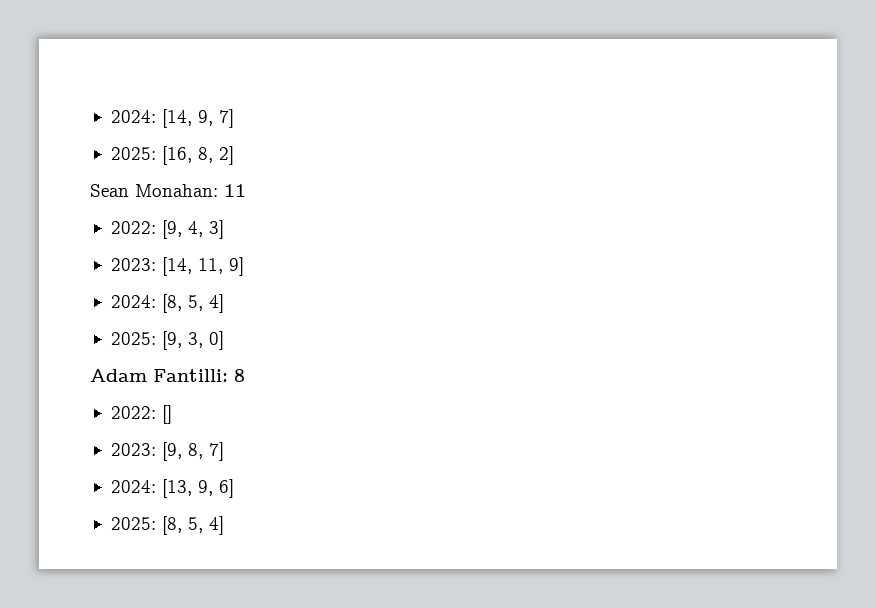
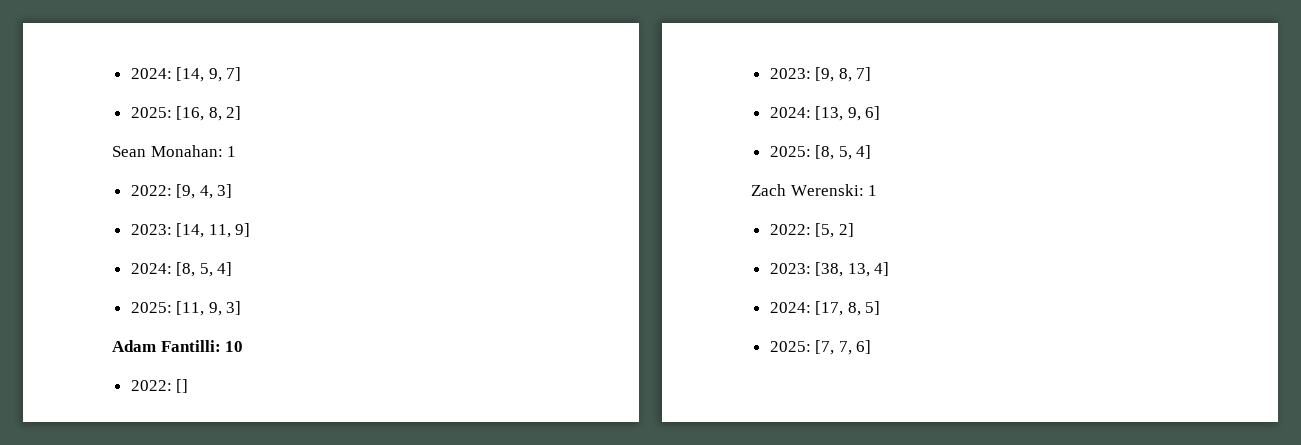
[224,184,246,197] 11 -> [227,146,237,157] 1
[161,331,224,350] [9, 3, 0] -> [176,301,242,316] [11, 9, 3]
[234,369,245,382] 8 -> [225,341,244,352] 10
(224, 525) none -> [751,184,878,196] [769,223,854,238] [769,262,890,277] [769,301,881,316] [769,340,872,355] // Zach Werenski: 1 // 2022: [5, 2] // 2023: [38, 13, 4] // 2024: [17, 8, 5] // 2025: [7, 7, 6]

